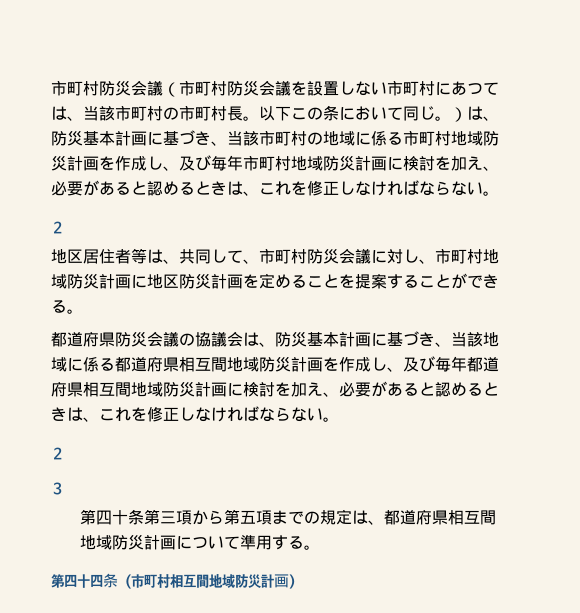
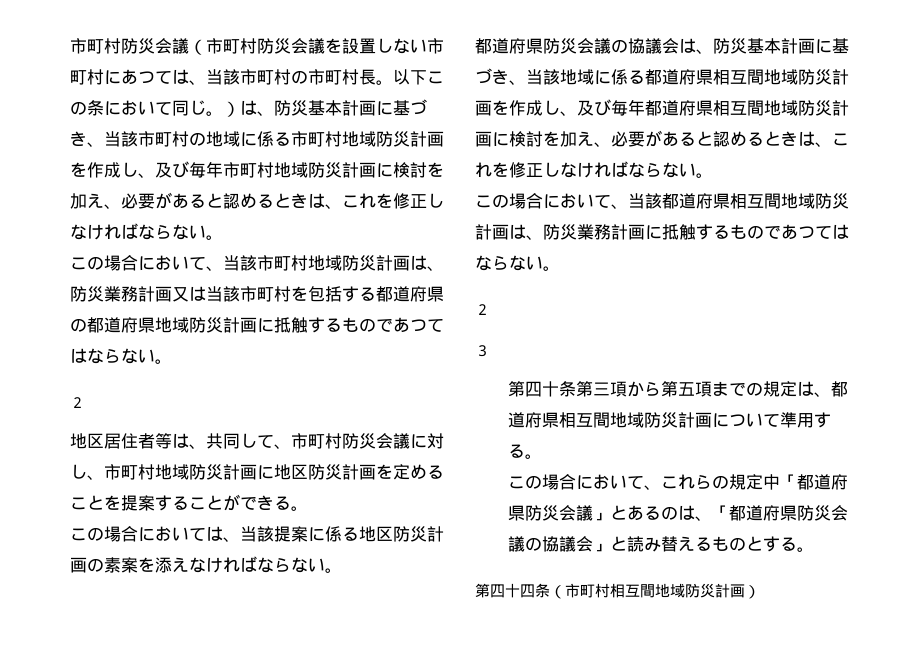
(499, 193) none -> [70,255,444,271] [70,286,444,302] [70,317,444,333] [70,348,172,364] // この場合において、当該市町村地域防災計画は、防災業務計画又は当該市町村を包括する都道府県の都道府県地域防災計画に抵触するものであつてはならない。
(83, 311) none -> [70,526,444,542] [70,556,342,573] // この場合においては、当該提案に係る地区防災計画の素案を添えなければならない。
(339, 419) none -> [475,193,849,209] [475,224,849,240] [475,255,560,271] // この場合において、当該都道府県相互間地域防災計画は、防災業務計画に抵触するものであつてはならない。
(321, 547) none -> [507,474,848,490] [507,505,848,521] [507,536,814,552] // この場合において、これらの規定中「都道府県防災会議」とあるのは、「都道府県防災会議の協議会」と読み替えるものとする。

